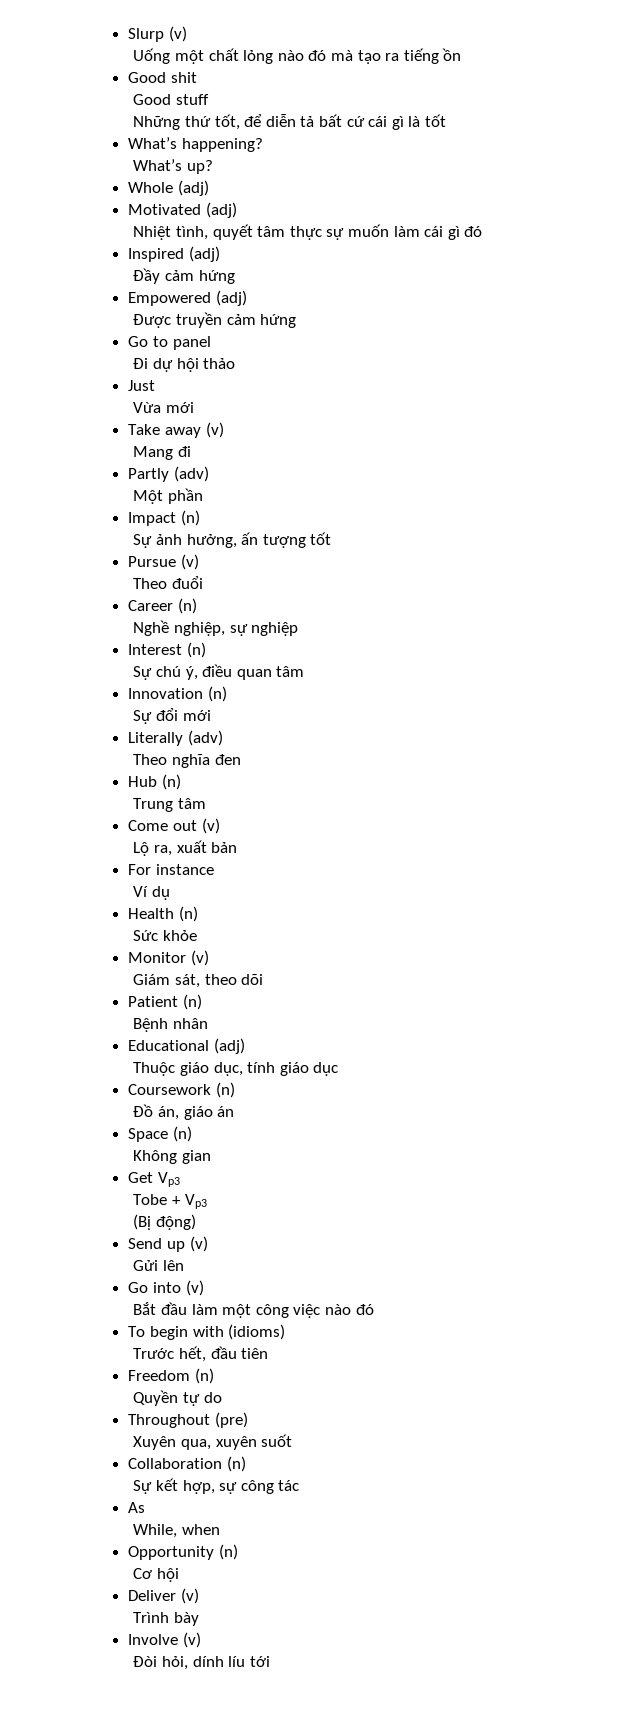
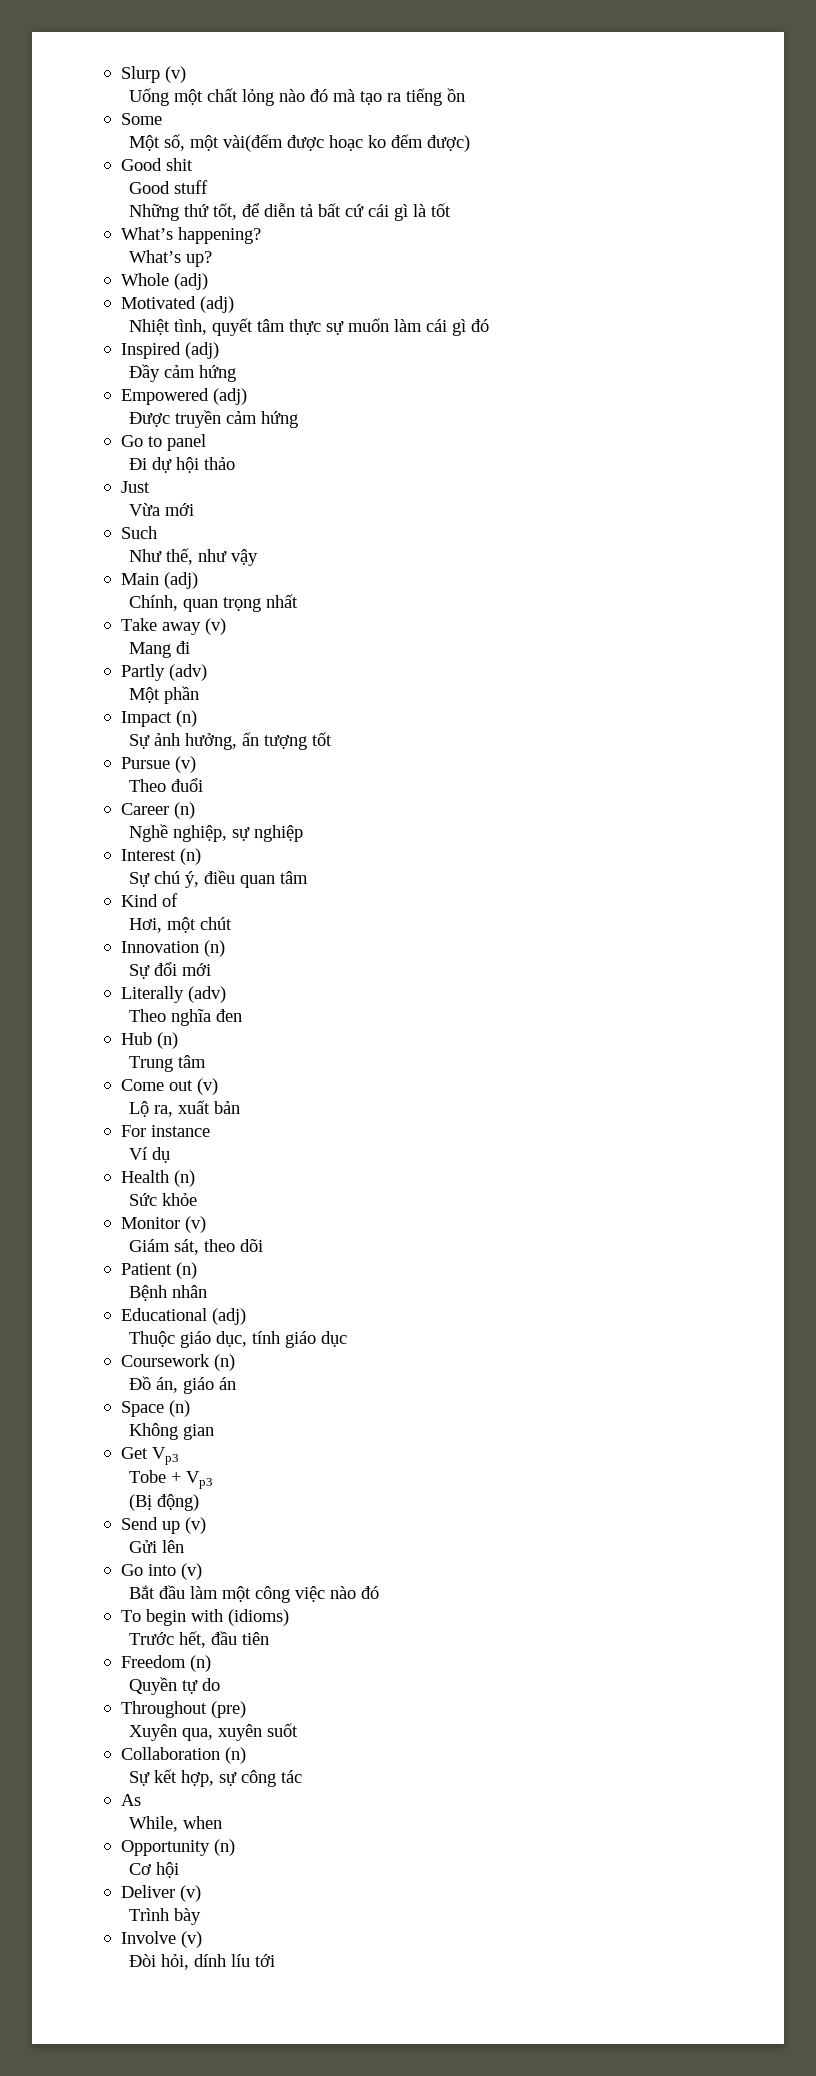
(462, 54) none -> [120,113,162,125] [128,134,470,152] // Some // Một số, một vài(đếm được hoạc ko đếm được)
(194, 407) none -> [120,526,157,539] [128,548,258,566] [120,572,198,589] [128,594,298,612] // Such // Như thế, như vậy // Main (adj) // Chính, quan trọng nhất
(305, 671) none -> [120,893,178,907] [128,917,232,933] // Kind of // Hơi, một chút

